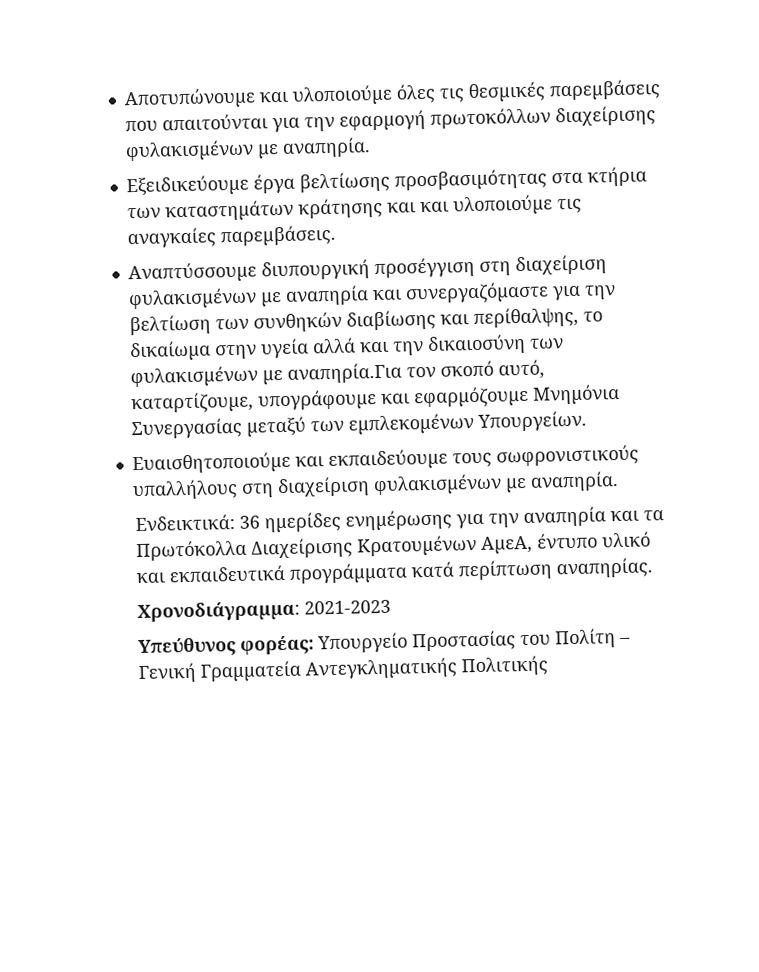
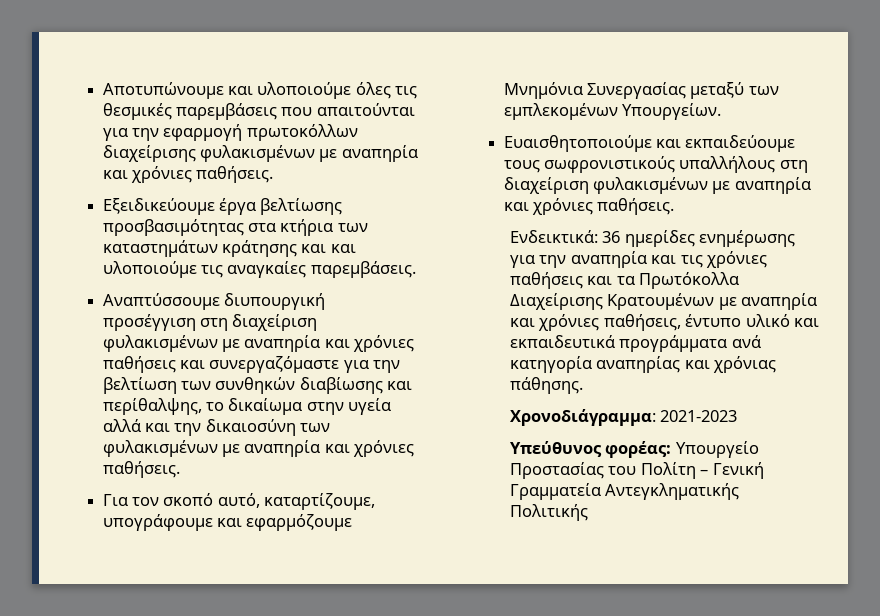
[281,137,371,158] αναπηρία. -> [341,145,418,162] [102,166,274,183] αναπηρία και χρόνιες παθήσεις.
(402, 295) none -> [353,335,415,352] [102,356,206,373] χρόνιες παθήσεις και
[286,362,402,384] αναπηρία.Για -> [244,440,415,457] [102,461,180,478] [102,494,128,506] αναπηρία και χρόνιες παθήσεις. // Για
[529,471,619,492] αναπηρία. -> [734,177,811,194] [503,198,675,215] αναπηρία και χρόνιες παθήσεις.
[643,510,665,521] [136,534,534,562] τα Πρωτόκολλα Διαχείρισης Κρατουµένων ΑµεΑ, -> [680,251,768,268] [509,272,740,289] [509,293,818,310] [509,314,681,331] τις χρόνιες παθήσεις και τα Πρωτόκολλα Διαχείρισης Κρατουµένων με αναπηρία και χρόνιες παθήσεις,
[411,557,654,581] κατά περίπτωση αναπηρίας. -> [731,335,761,348] [509,356,777,373] [509,377,583,394] ανά κατηγορία αναπηρίας και χρόνιας πάθησης.

